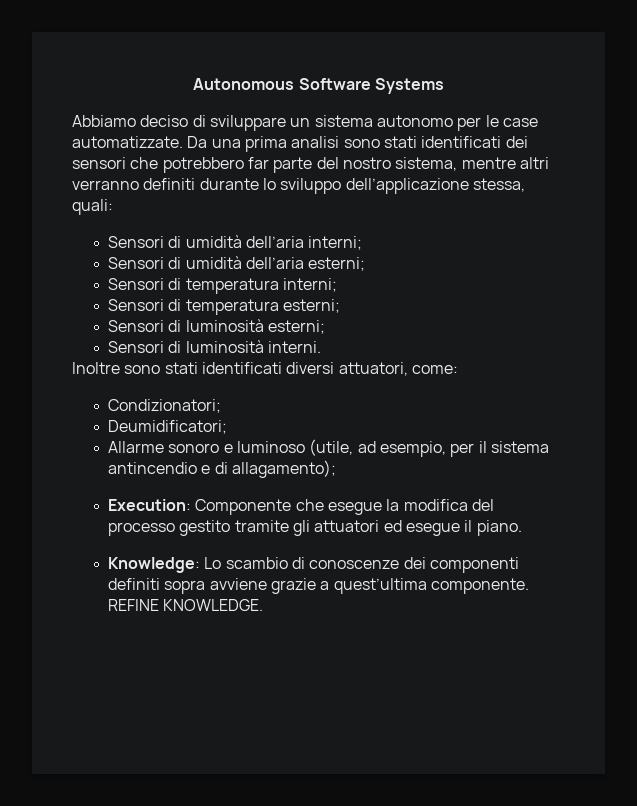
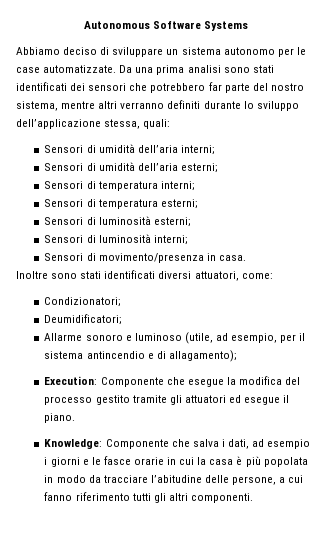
[268,341,322,353] interni. -> [153,235,188,245] [44,253,246,263] interni; // Sensori di movimento/presenza in casa.
[204,557,520,573] [108,578,530,594] [108,599,264,611] Lo scambio di conoscenze dei componenti definiti sopra avviene grazie a quest’ultima componente. REFINE KNOWLEDGE. -> [105,439,311,449] [44,456,308,467] [44,475,304,485] [44,492,253,503] Componente che salva i dati, ad esempio i giorni e le fasce orarie in cui la casa è più popolata in modo da tracciare l’abitudine delle persone, a cui fanno riferimento tutti gli altri componenti.

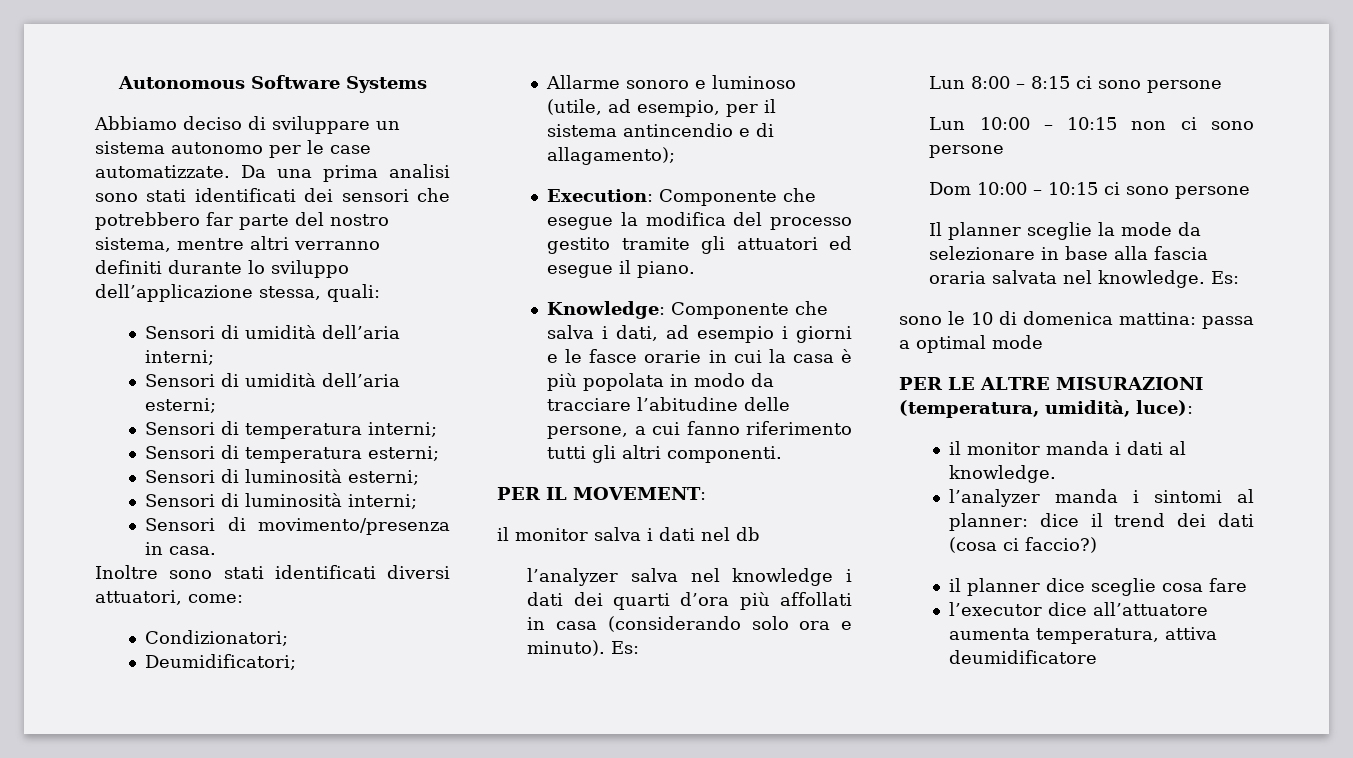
(253, 498) none -> [497,487,706,500] [497,527,760,541] [527,568,852,586] [527,592,852,610] [527,616,852,632] [527,640,640,656] [929,76,1223,93] [929,117,1254,130] [929,145,1005,158] [929,182,1251,199] [929,222,1202,240] [929,246,1209,260] [929,270,1240,288] [899,311,1254,329] [899,335,1043,353] [899,377,1203,390] [899,400,1193,418] [949,441,1187,455] [949,465,1057,483] [949,489,1254,507] [949,513,1254,531] [949,537,1098,553] [949,578,1248,596] [949,602,1209,616] [949,627,1218,644] [949,650,1098,664] // PER IL MOVEMENT: // il monitor salva i dati nel db // l’analyzer salva nel knowledge i dati dei quarti d’ora più affollati in casa (considerando solo ora e minuto). Es: // Lun 8:00 – 8:15 ci sono persone // Lun 10:00 – 10:15 non ci sono persone // Dom 10:00 – 10:15 ci sono persone // Il planner sceglie la mode da selezionare in base alla fascia oraria salvata nel knowledge. Es: // sono le 10 di domenica mattina: passa a optimal mode // PER LE ALTRE MISURAZIONI (temperatura, umidità, luce): // il monitor manda i dati al knowledge. // l’analyzer manda i sintomi al planner: dice il trend dei dati (cosa ci faccio?) // il planner dice sceglie cosa fare // l’executor dice all’attuatore aumenta temperatura, attiva deumidificatore

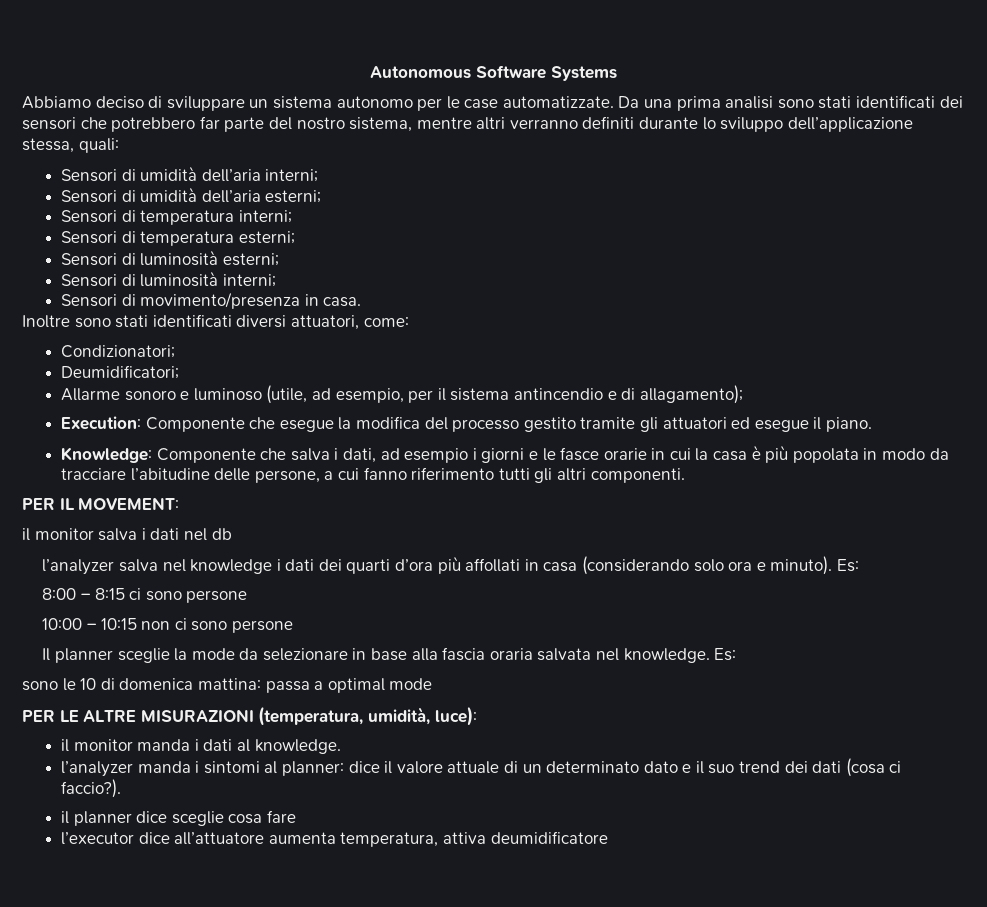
[929,76,966,89] Lun -> (859, 565) none
[929,117,966,130] Lun -> (248, 596) none
[929,182,1251,199] // Dom 10:00 – 10:15 ci sono persone -> (293, 626) none
(1103, 520) none -> [396,761,735,774] valore attuale di un determinato dato e il suo
[1025,537,1098,553] faccio?) -> [61,779,122,798] faccio?).

